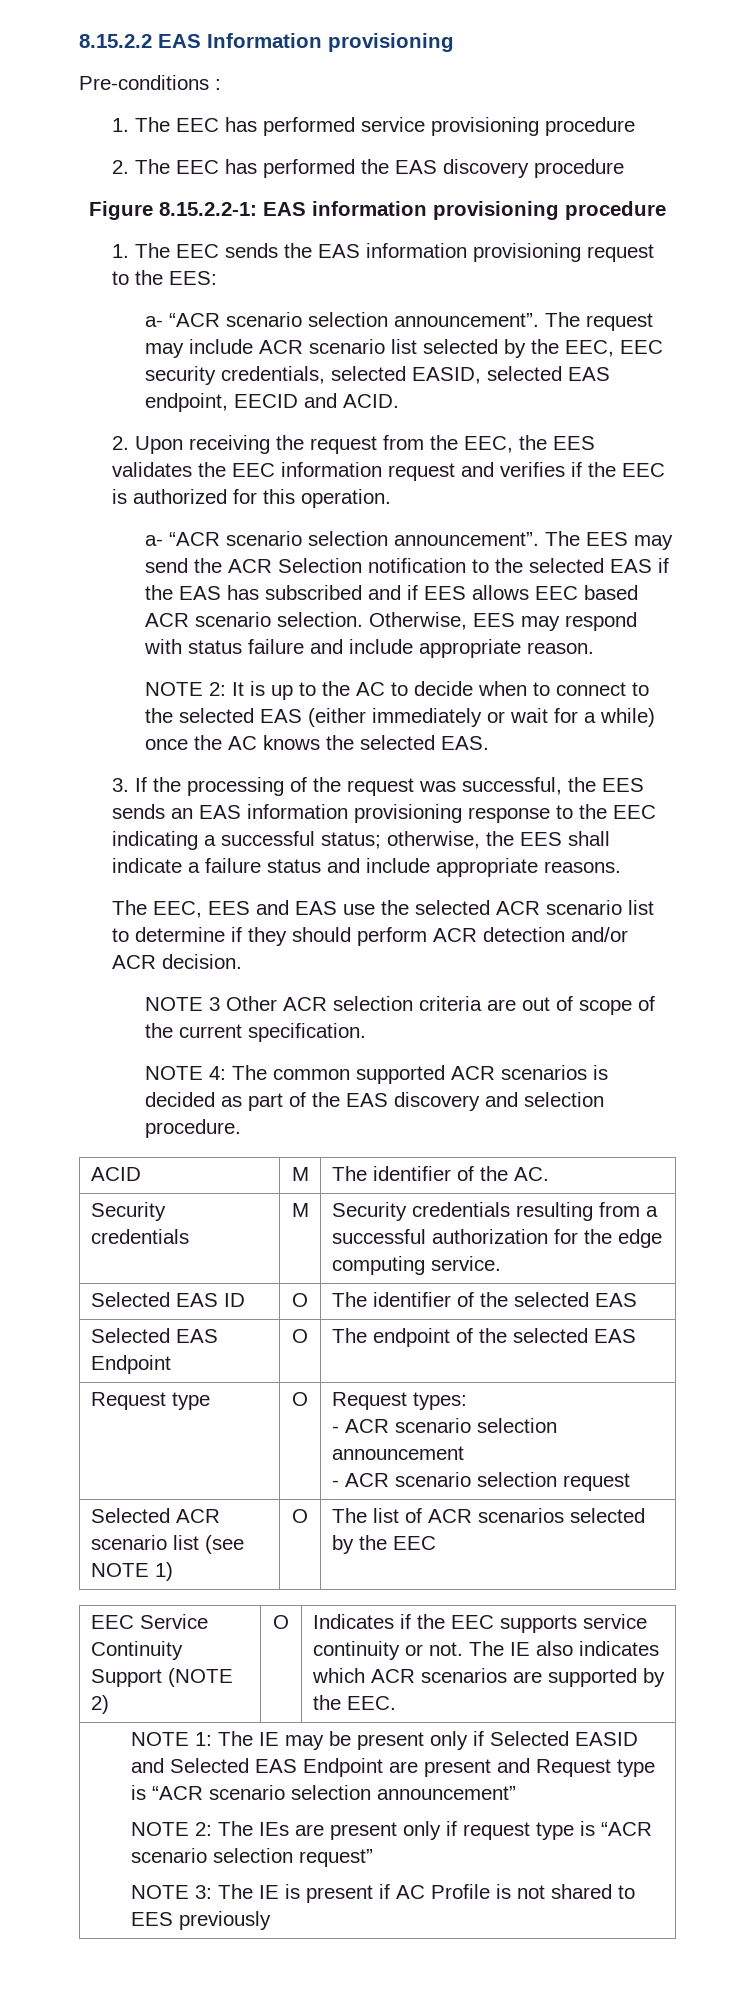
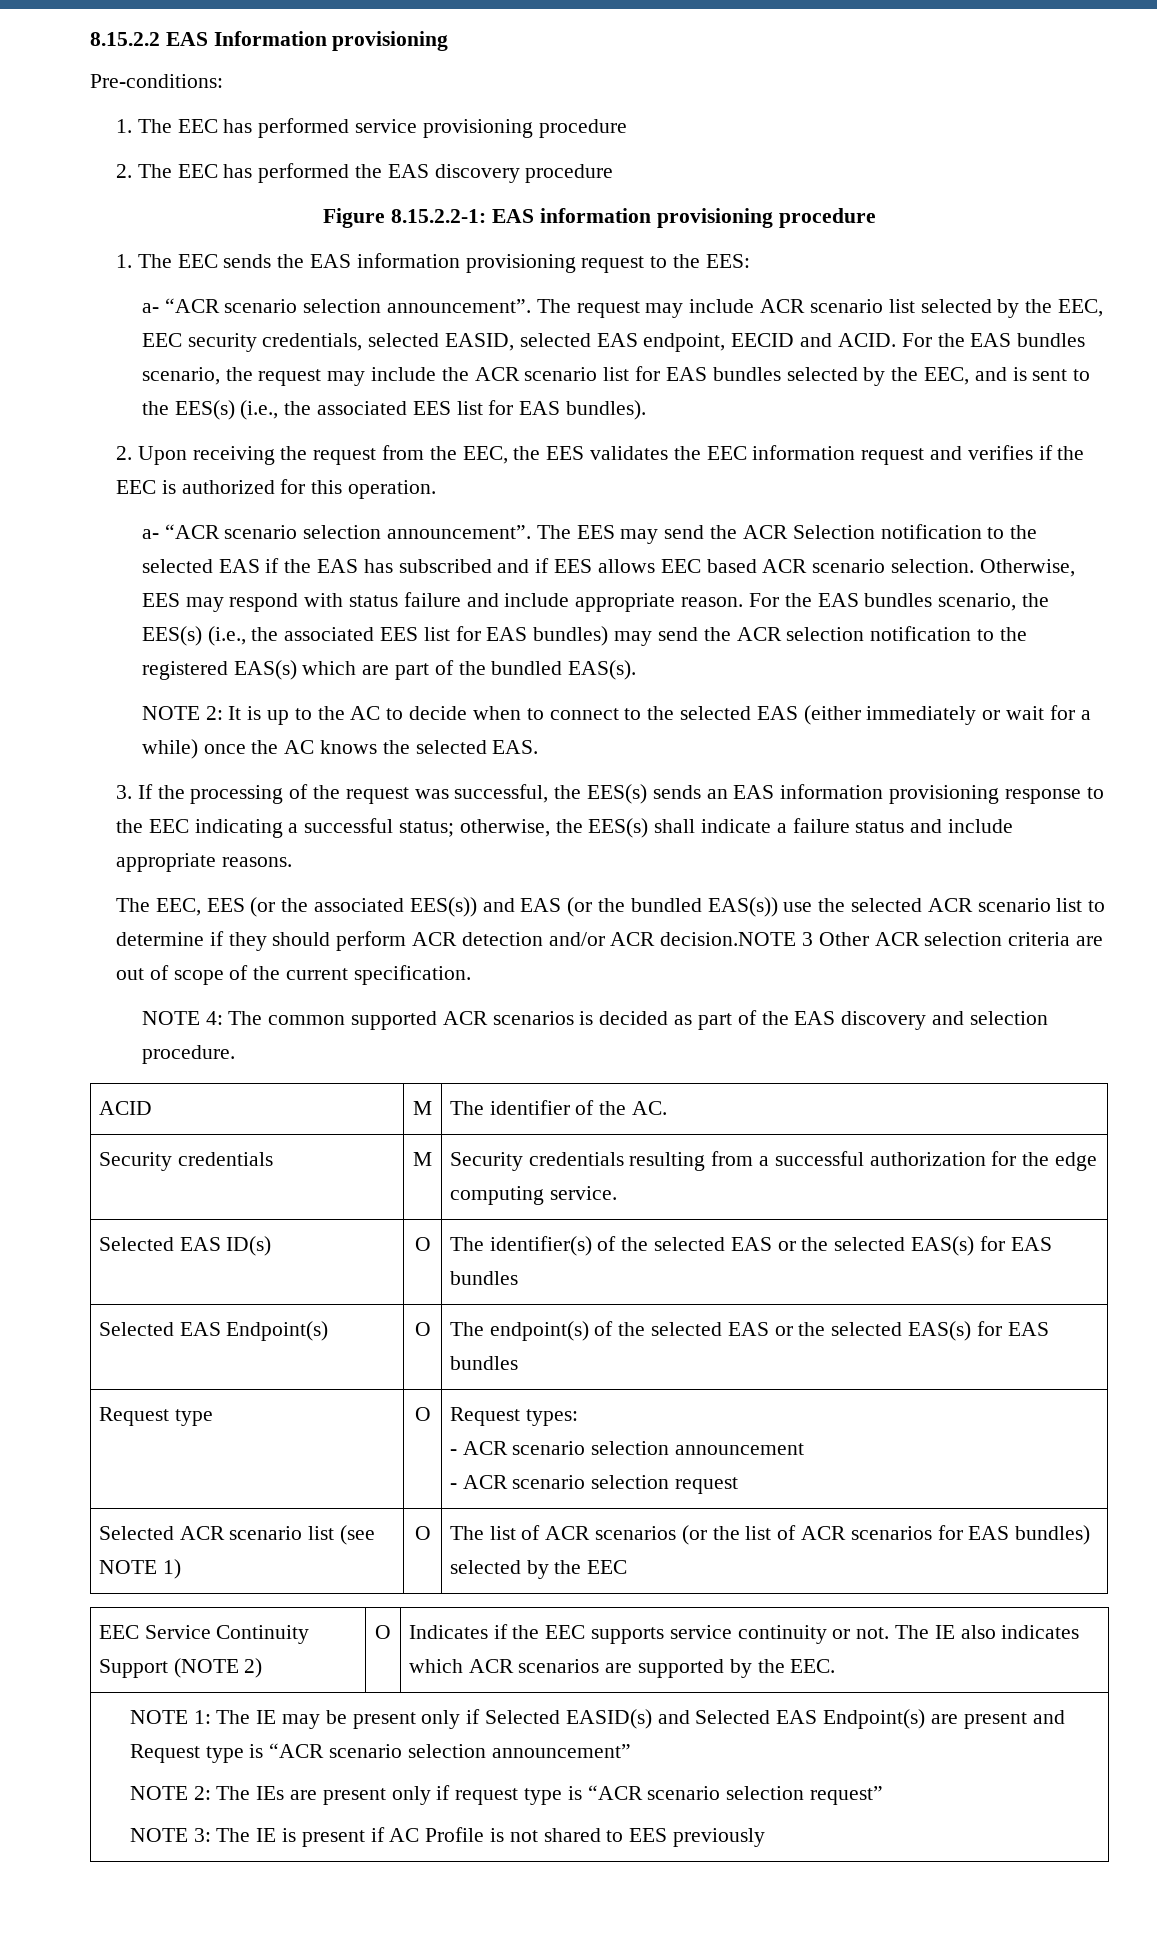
[79,75,221,90] Pre-conditions : -> [90,74,223,88] Pre-conditions:
(400, 401) none -> [901,333,1086,347] [141,366,1091,386] [141,400,647,420] For the EAS bundles scenario, the request may include the ACR scenario list for EAS bundles selected by the EEC, and is sent to the EES(s) (i.e., the associated EES list for EAS bundles).
(595, 648) none -> [748,593,1049,611] [141,626,1027,646] [141,660,637,680] For the EAS bundles scenario, the EES(s) (i.e., the associated EES list for EAS bundles) may send the ACR selection notification to the registered EAS(s) which are part of the bundled EAS(s).
[602,778,645,792] EES -> [586,784,647,804] EES(s)
[520,832,563,846] EES -> [588,818,649,838] EES(s)
[256,900,338,915] and EAS -> [250,897,778,917] (or the associated EES(s)) and EAS (or the bundled EAS(s))
[162,954,243,969] [145,997,204,1011] decision. // NOTE -> [660,932,797,946] decision.NOTE
[223,1293,245,1307] [292,1293,308,1307] [331,1292,637,1307] [90,1328,218,1343] [90,1355,171,1374] [292,1329,308,1343] [331,1328,636,1347] ID | O | The identifier of the selected EAS // Selected EAS Endpoint | O | The endpoint of the selected EAS -> [226,1236,272,1256] [414,1237,431,1251] [449,1236,1052,1256] [449,1271,518,1285] [98,1321,329,1341] [414,1322,431,1336] [449,1321,1049,1341] [449,1356,518,1370] ID(s) | O | The identifier(s) of the selected EAS or the selected EAS(s) for EAS bundles // Selected EAS Endpoint(s) | O | The endpoint(s) of the selected EAS or the selected EAS(s) for EAS bundles
(564, 1515) none -> [681,1525,1091,1545] (or the list of ACR scenarios for EAS bundles)
[574,1732,638,1746] EASID -> [565,1709,652,1729] EASID(s)
[302,1758,383,1777] Endpoint -> [823,1709,926,1729] Endpoint(s)

